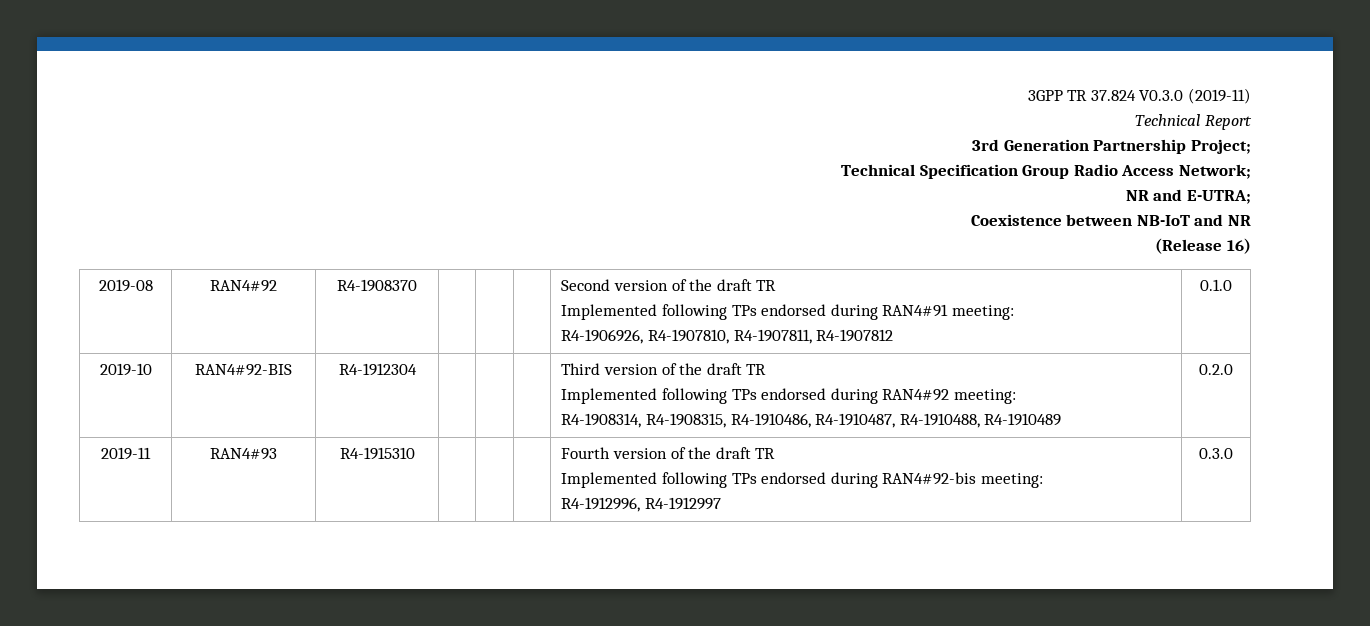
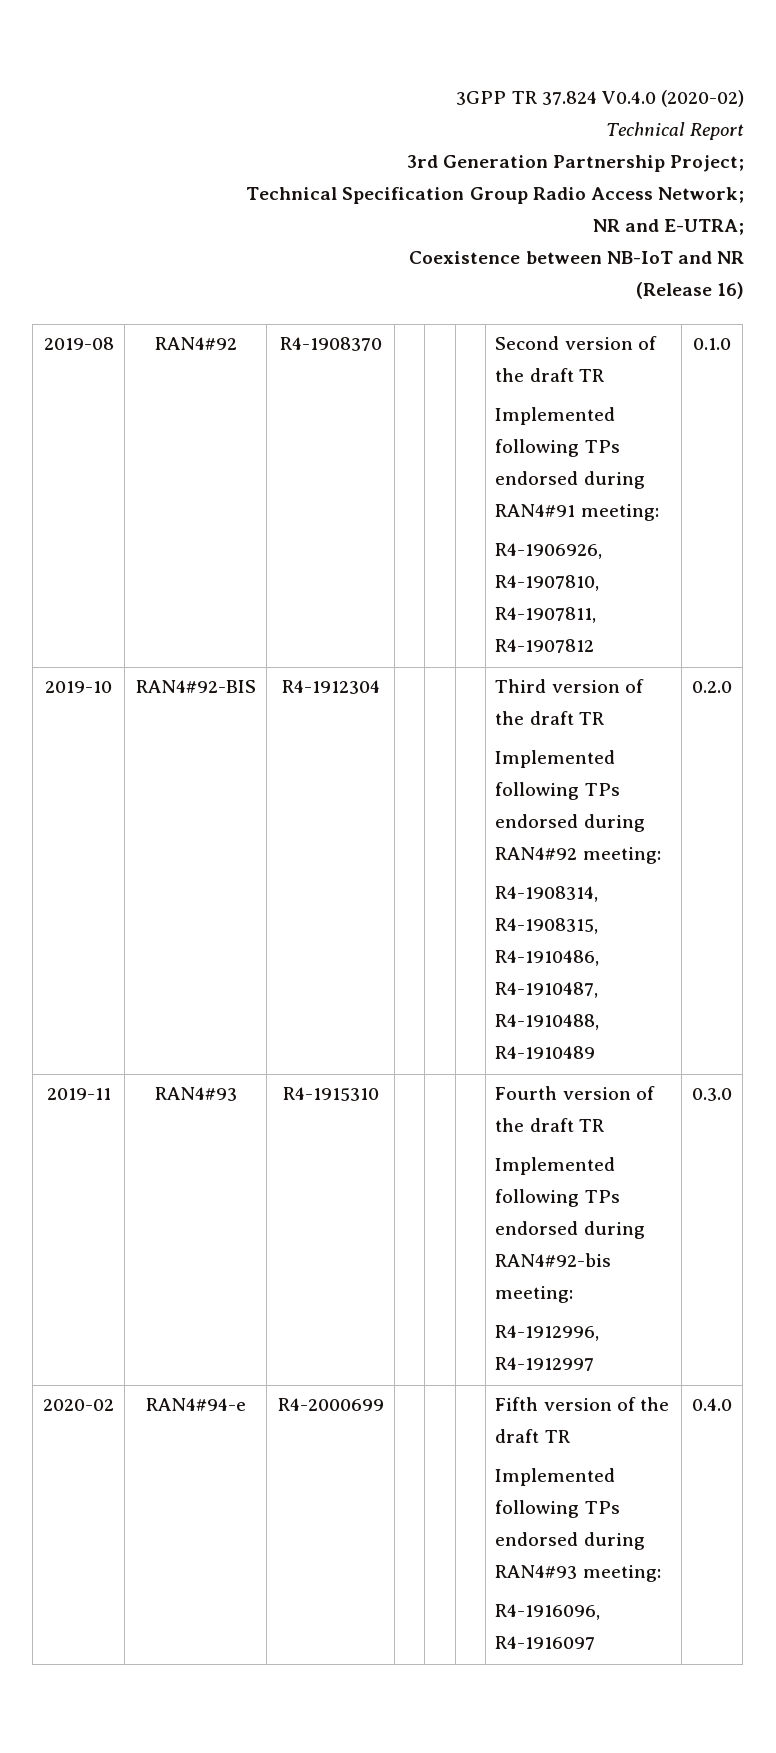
[1139,88,1251,104] V0.3.0 (2019-11) -> [601,90,744,107] V0.4.0 (2020-02)
(1233, 453) none -> [43,1399,114,1411] [145,1398,246,1411] [277,1398,384,1411] [495,1397,669,1411] [495,1429,570,1443] [495,1468,616,1486] [495,1500,620,1518] [495,1532,645,1550] [495,1565,661,1582] [495,1604,601,1620] [495,1636,596,1650] [692,1398,732,1411] // 2020-02 | RAN4#94-e | R4-2000699 | | | | Fifth version of the draft TR // Implemented following TPs endorsed during RAN4#93 meeting: // R4-1916096, R4-1916097 | 0.4.0

